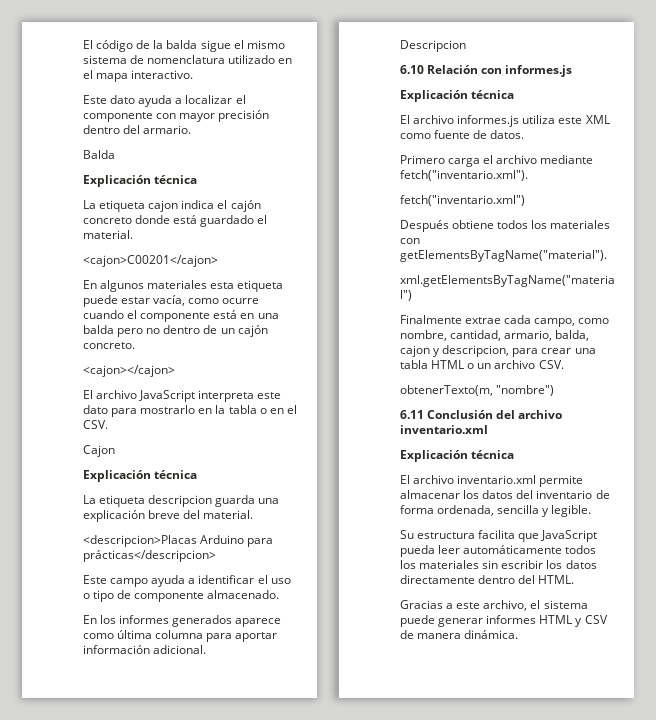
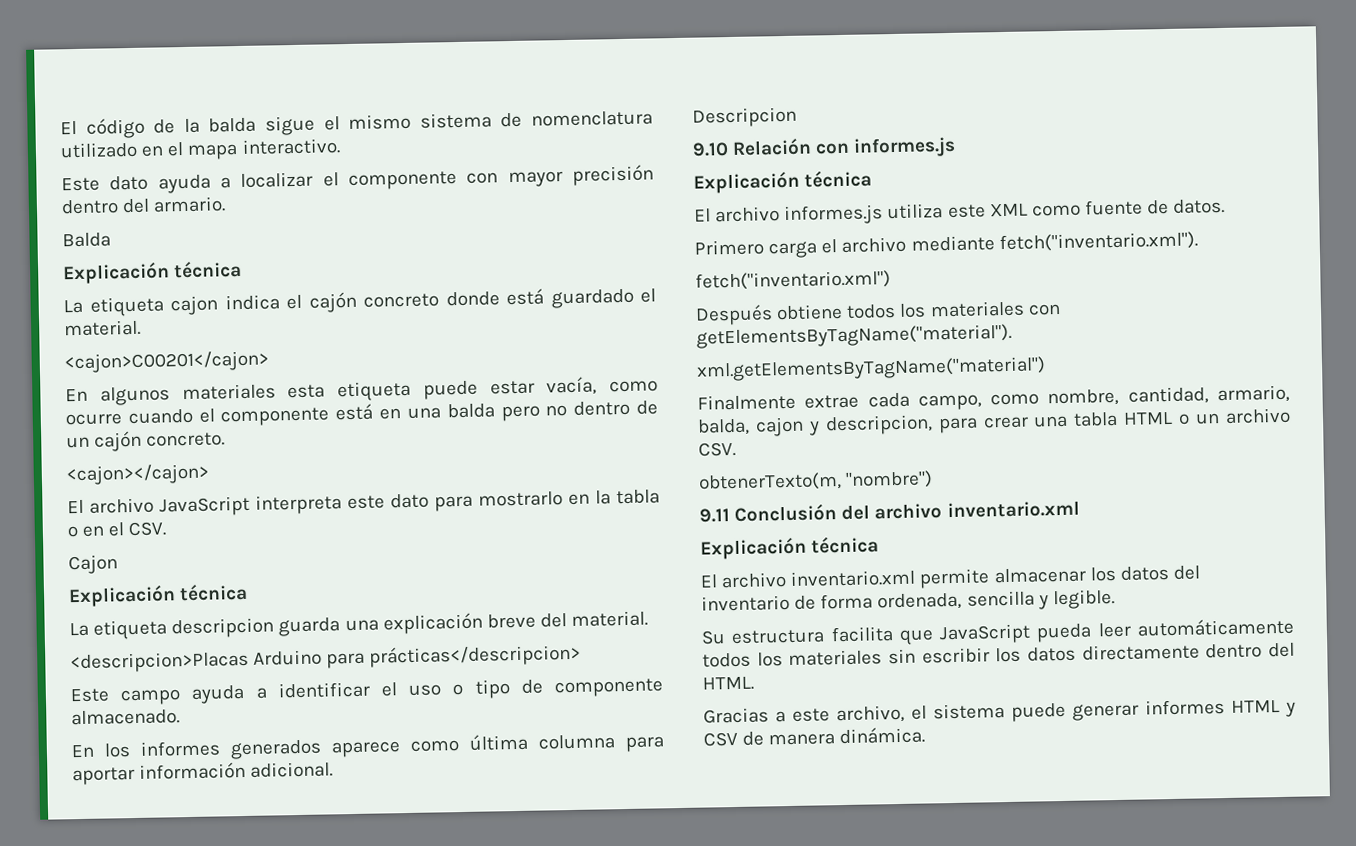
[400,65,424,74] 6.10 -> [692,142,729,157] 9.10
[400,410,424,419] 6.11 -> [699,508,730,523] 9.11

